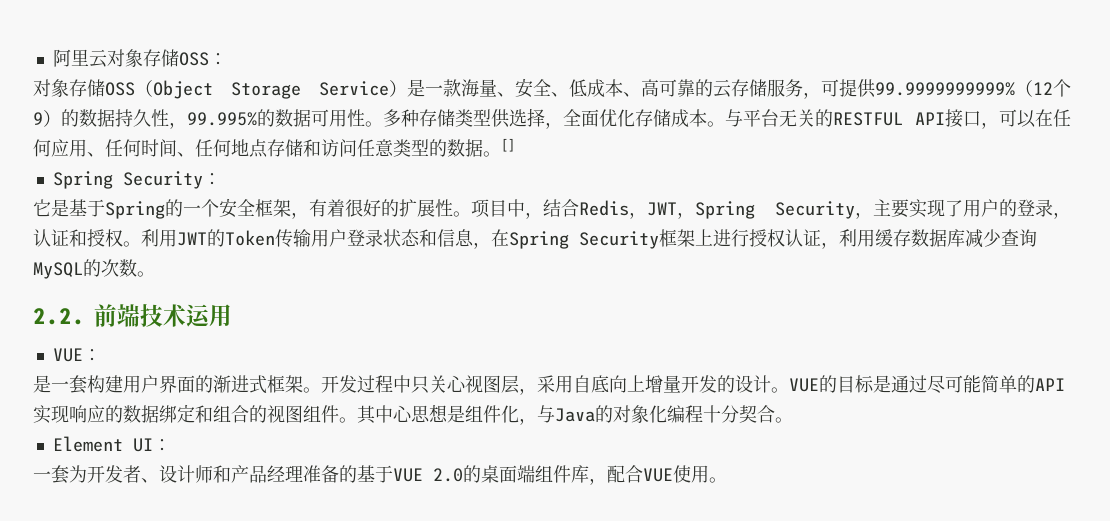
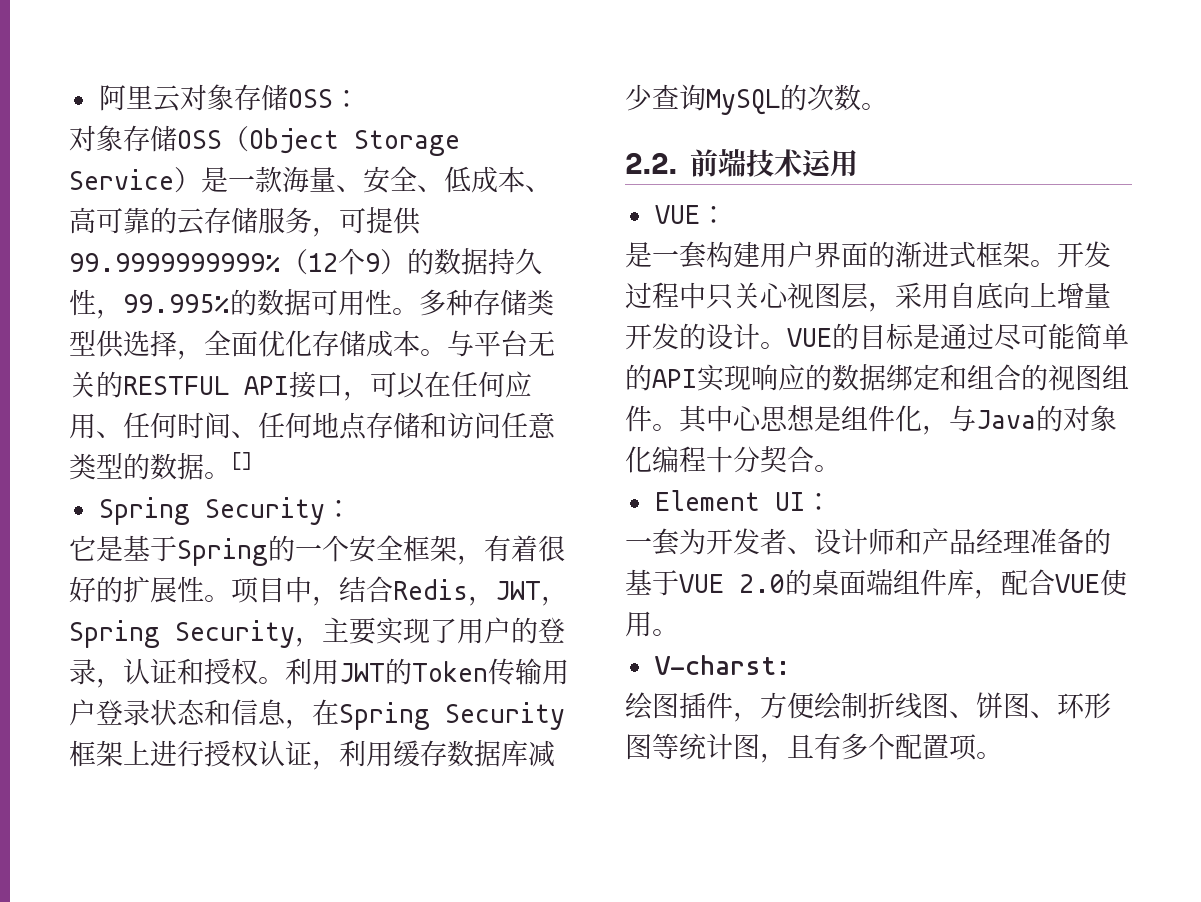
(727, 480) none -> [654,655,790,675] [625,692,1111,722] [625,733,1003,763] // V-charst: // 绘图插件，方便绘制折线图、饼图、环形图等统计图，且有多个配置项。

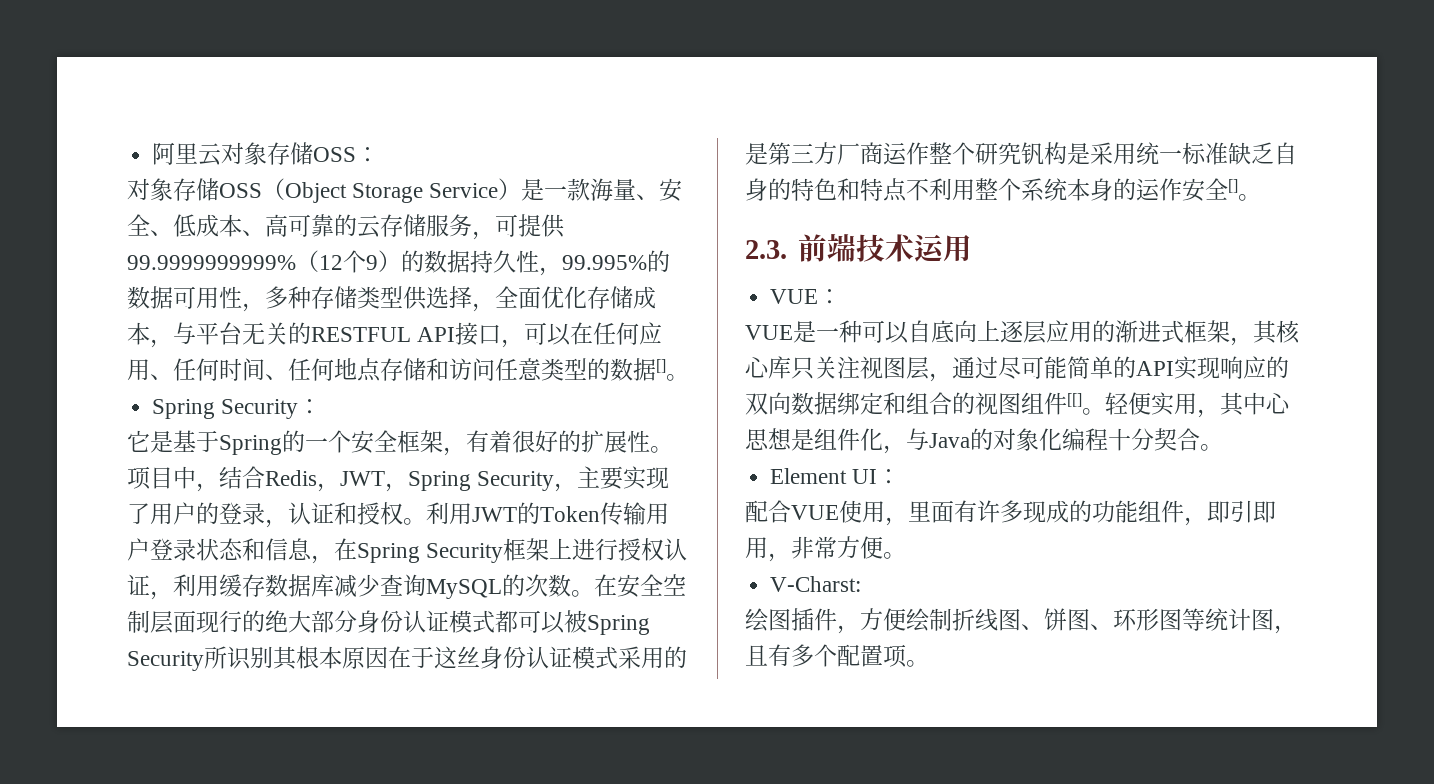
[392,308,419,315] 。 -> [242,303,265,312] ，
[420,349,447,356] 。 -> [150,339,173,348] ，
[204,472,231,479] [231,452,252,470] 。[] -> [656,359,666,373] [666,374,689,381] []。
[625,152,677,174] // 2.2. -> [594,574,686,598] [127,610,650,635] [127,646,687,671] [745,142,1297,165] [745,178,1238,202] [1238,194,1261,201] [745,240,787,259] 在安全空制层面现行的绝大部分身份认证模式都可以被Spring Security所识别其根本原因在于这丝身份认证模式采用的是第三方厂商运作整个研究钒构是采用统一标准缺乏自身的特色和特点不利用整个系统本身的运作安全[]。 // 2.3.
[625,241,1111,269] [625,282,1111,312] [625,323,940,350] 是一套构建用户界面的渐进式框架。开发过程中只关心视图层，采用自底向上增量开发的设计。VUE的目标是 -> [745,320,1300,346] [745,356,952,382] VUE是一种可以自底向上逐层应用的渐进式框架，其核心库只关注视图层，
(832, 377) none -> [745,392,791,415] 双向
[652,424,679,431] 。 -> [1067,393,1082,407] [1082,392,1220,418] [[]。轻便实用，
[625,528,1111,556] [625,569,1127,599] [625,611,679,637] [654,655,790,675] 一套为开发者、设计师和产品经理准备的基于VUE 2.0的桌面端组件库，配合VUE使用。 // V-charst: -> [745,500,1276,526] [745,536,906,562] [770,576,862,592] 配合VUE使用，里面有许多现成的功能组件，即引即用，非常方便。 // V-Charst:

